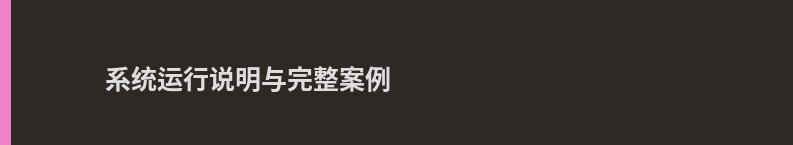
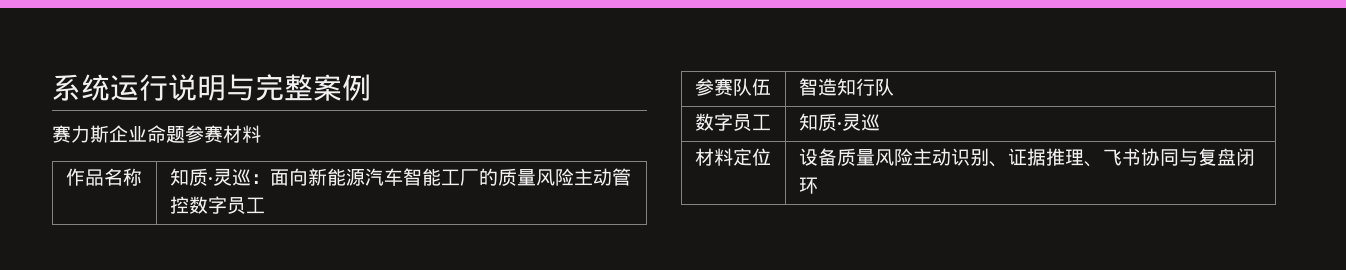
(391, 79) none -> [52,125,261,143] [66,168,143,186] [170,168,632,186] [170,196,266,214] [695,78,772,96] [799,78,895,96] [695,113,772,131] [799,113,881,131] [695,148,772,166] [799,148,1256,167] [799,177,819,194] // 赛力斯企业命题参赛材料 // 作品名称 | 知质·灵巡：面向新能源汽车智能工厂的质量风险主动管控数字员工 // 参赛队伍 | 智造知行队 // 数字员工 | 知质·灵巡 // 材料定位 | 设备质量风险主动识别、证据推理、飞书协同与复盘闭环

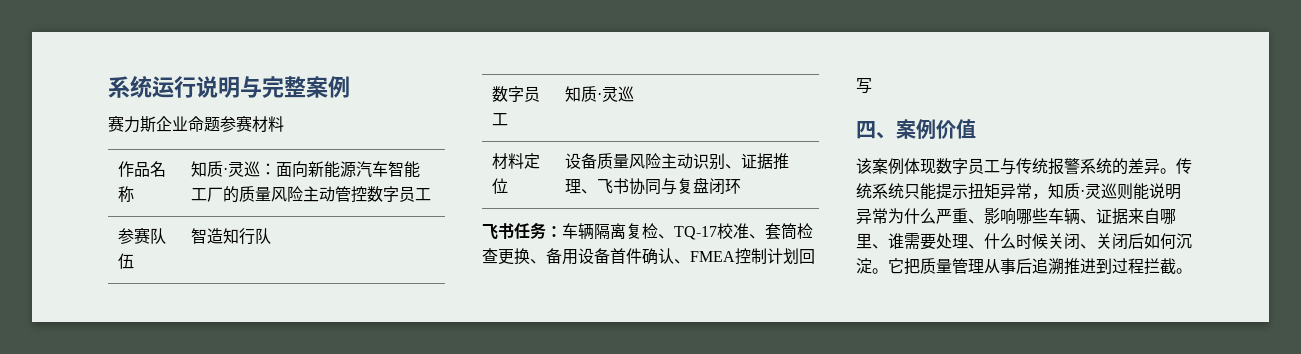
(819, 185) none -> [482,222,813,240] [482,248,815,265] [856,78,872,94] [856,119,976,139] [856,158,1192,175] [856,183,1181,200] [856,208,1176,225] [856,233,1192,250] [856,258,1192,275] // 飞书任务：车辆隔离复检、TQ-17校准、套筒检查更换、备用设备首件确认、FMEA控制计划回写 // 四、案例价值 // 该案例体现数字员工与传统报警系统的差异。传统系统只能提示扭矩异常，知质·灵巡则能说明异常为什么严重、影响哪些车辆、证据来自哪里、谁需要处理、什么时候关闭、关闭后如何沉淀。它把质量管理从事后追溯推进到过程拦截。

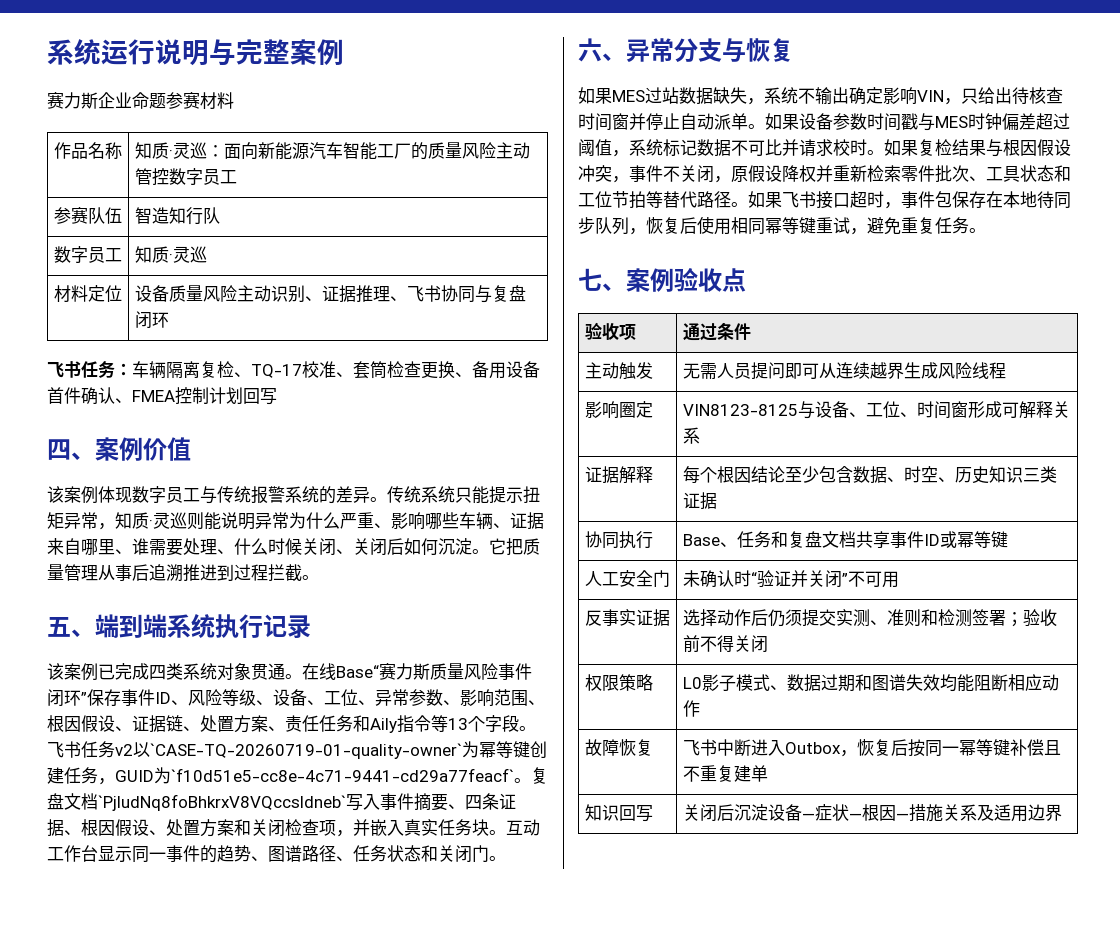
(1192, 271) none -> [47,614,311,639] [47,662,532,681] [47,689,545,707] [47,715,536,733] [47,741,547,759] [47,767,548,785] [47,793,516,811] [47,819,540,837] [47,845,506,863] [578,38,794,63] [578,87,1063,105] [578,113,1070,131] [578,139,1071,157] [578,165,1071,183] [578,191,1071,209] [578,216,986,235] [578,267,746,292] [584,322,636,340] [682,322,751,341] [584,362,653,380] [682,362,1006,380] [584,401,653,419] [682,401,1070,419] [682,427,700,444] [584,466,653,484] [682,466,1057,484] [682,492,717,510] [584,531,653,549] [682,531,1008,549] [584,570,670,587] [682,570,899,588] [584,609,670,627] [682,609,1057,627] [682,635,768,653] [584,674,653,691] [682,674,1059,692] [682,700,700,717] [584,739,653,756] [682,739,1061,757] [682,765,768,782] [584,804,653,822] [682,804,1062,822] // 五、端到端系统执行记录 // 该案例已完成四类系统对象贯通。在线Base“赛力斯质量风险事件闭环”保存事件ID、风险等级、设备、工位、异常参数、影响范围、根因假设、证据链、处置方案、责任任务和Aily指令等13个字段。飞书任务v2以`CASE-TQ-20260719-01-quality-owner`为幂等键创建任务，GUID为`f10d51e5-cc8e-4c71-9441-cd29a77feacf`。复盘文档`PjludNq8foBhkrxV8VQccsldneb`写入事件摘要、四条证据、根因假设、处置方案和关闭检查项，并嵌入真实任务块。互动工作台显示同一事件的趋势、图谱路径、任务状态和关闭门。 // 六、异常分支与恢复 // 如果MES过站数据缺失，系统不输出确定影响VIN，只给出待核查时间窗并停止自动派单。如果设备参数时间戳与MES时钟偏差超过阈值，系统标记数据不可比并请求校时。如果复检结果与根因假设冲突，事件不关闭，原假设降权并重新检索零件批次、工具状态和工位节拍等替代路径。如果飞书接口超时，事件包保存在本地待同步队列，恢复后使用相同幂等键重试，避免重复任务。 // 七、案例验收点 // 验收项 | 通过条件 // 主动触发 | 无需人员提问即可从连续越界生成风险线程 // 影响圈定 | VIN8123-8125与设备、工位、时间窗形成可解释关系 // 证据解释 | 每个根因结论至少包含数据、时空、历史知识三类证据 // 协同执行 | Base、任务和复盘文档共享事件ID或幂等键 // 人工安全门 | 未确认时“验证并关闭”不可用 // 反事实证据 | 选择动作后仍须提交实测、准则和检测签署；验收前不得关闭 // 权限策略 | L0影子模式、数据过期和图谱失效均能阻断相应动作 // 故障恢复 | 飞书中断进入Outbox，恢复后按同一幂等键补偿且不重复建单 // 知识回写 | 关闭后沉淀设备—症状—根因—措施关系及适用边界

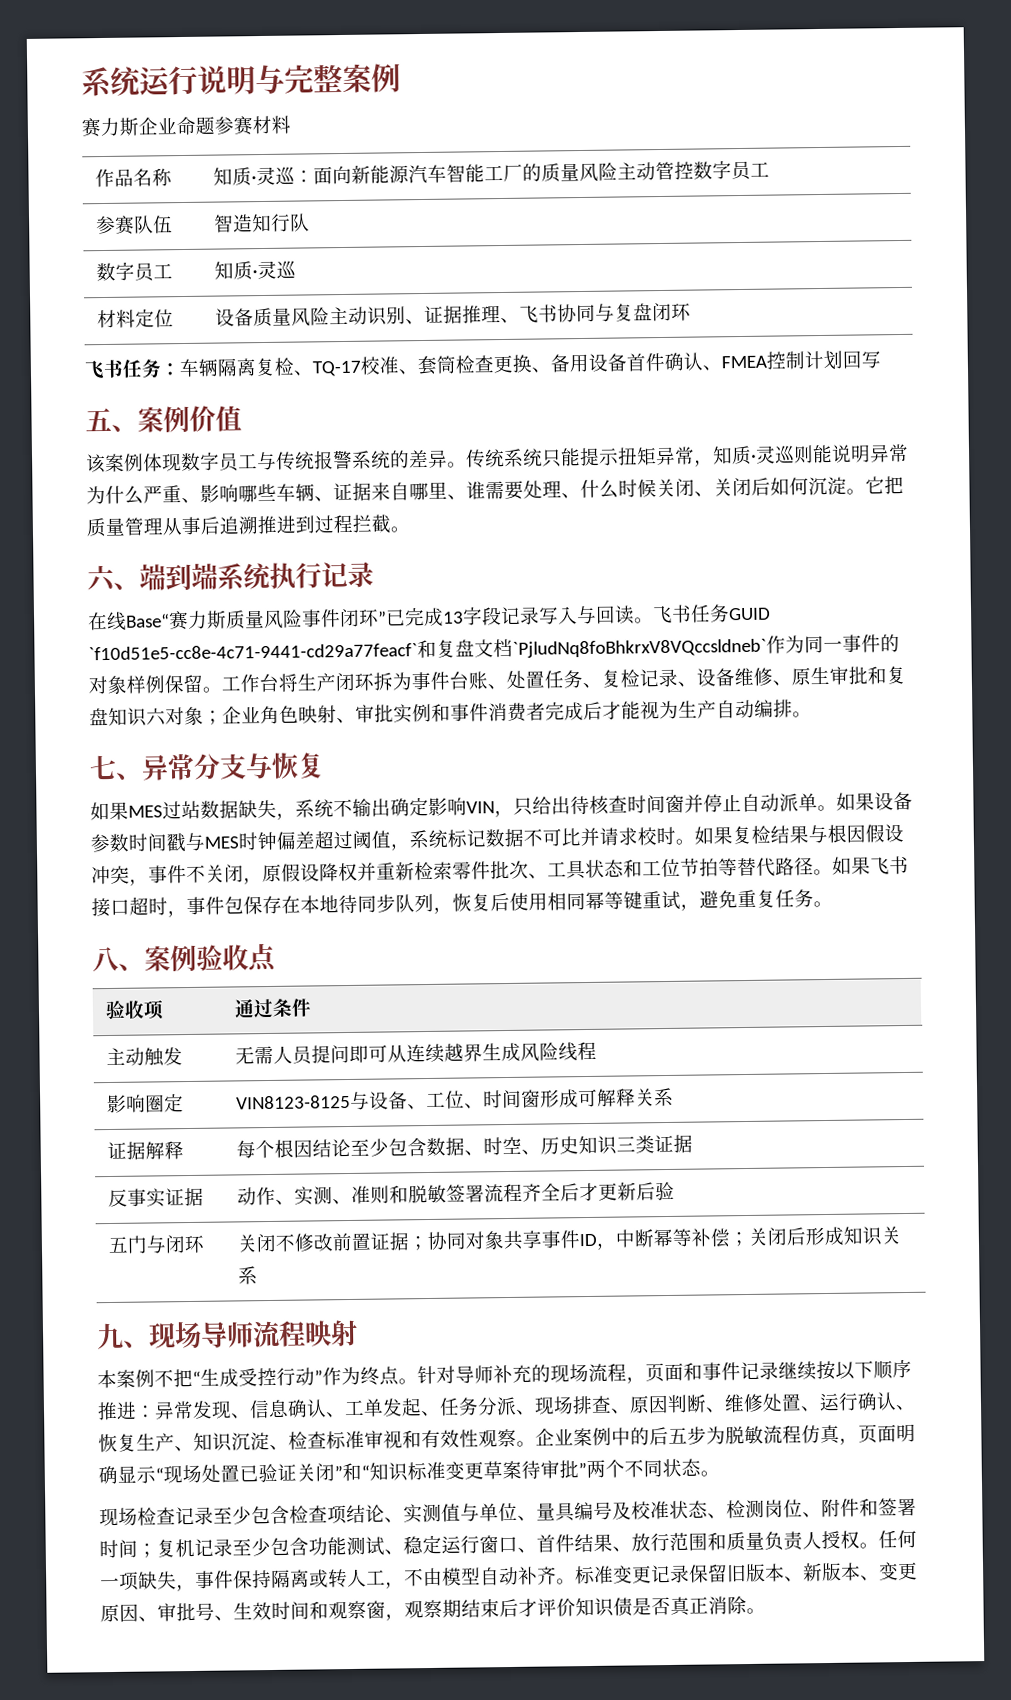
[47,439,71,460] 四 -> [85,407,112,432] 五
[47,617,71,637] 五 -> [87,564,116,593] 六
[47,663,302,681] 该案例已完成四类系统对象贯通。 -> (374, 574) none
[87,689,545,707] [47,715,536,733] [47,741,547,759] [47,767,548,785] [47,793,516,811] [47,819,540,837] [47,845,506,863] [578,38,602,62] 保存事件ID、风险等级、设备、工位、异常参数、影响范围、根因假设、证据链、处置方案、责任任务和Aily指令等13个字段。飞书任务v2以`CASE-TQ-20260719-01-quality-owner`为幂等键创建任务，GUID为`f10d51e5-cc8e-4c71-9441-cd29a77feacf`。复盘文档`PjludNq8foBhkrxV8VQccsldneb`写入事件摘要、四条证据、根因假设、处置方案和关闭检查项，并嵌入真实任务块。互动工作台显示同一事件的趋势、图谱路径、任务状态和关闭门。 // 六 -> [385,604,771,628] [88,634,900,661] [88,665,906,695] [89,699,812,727] [89,754,117,781] 已完成13字段记录写入与回读。飞书任务GUID `f10d51e5-cc8e-4c71-9441-cd29a77feacf`和复盘文档`PjludNq8foBhkrxV8VQccsldneb`作为同一事件的对象样例保留。工作台将生产闭环拆为事件台账、处置任务、复检记录、设备维修、原生审批和复盘知识六对象；企业角色映射、审批实例和事件消费者完成后才能视为生产自动编排。 // 七
[578,268,602,291] 七 -> [92,946,119,973] 八
[584,531,653,549] [682,531,1008,549] [584,570,670,587] [682,570,899,588] [584,609,670,627] [682,609,1057,627] [682,635,768,653] [584,674,653,691] [682,674,1059,692] [682,700,700,717] [584,739,653,756] [682,739,1061,757] [682,765,768,782] [584,804,653,822] [682,804,1062,822] 协同执行 | Base、任务和复盘文档共享事件ID或幂等键 // 人工安全门 | 未确认时“验证并关闭”不可用 // 反事实证据 | 选择动作后仍须提交实测、准则和检测签署；验收前不得关闭 // 权限策略 | L0影子模式、数据过期和图谱失效均能阻断相应动作 // 故障恢复 | 飞书中断进入Outbox，恢复后按同一幂等键补偿且不重复建单 // 知识回写 | 关闭后沉淀设备—症状—根因—措施关系及适用边界 -> [108,1187,205,1208] [237,1181,676,1206] [108,1234,206,1254] [237,1226,902,1253] [238,1266,259,1285] [96,1319,358,1350] [97,1359,912,1389] [97,1392,916,1421] [98,1423,916,1453] [98,1458,720,1485] [99,1497,917,1527] [99,1529,917,1559] [100,1561,918,1592] [100,1596,766,1623] 反事实证据 | 动作、实测、准则和脱敏签署流程齐全后才更新后验 // 五门与闭环 | 关闭不修改前置证据；协同对象共享事件ID，中断幂等补偿；关闭后形成知识关系 // 九、现场导师流程映射 // 本案例不把“生成受控行动”作为终点。针对导师补充的现场流程，页面和事件记录继续按以下顺序推进：异常发现、信息确认、工单发起、任务分派、现场排查、原因判断、维修处置、运行确认、恢复生产、知识沉淀、检查标准审视和有效性观察。企业案例中的后五步为脱敏流程仿真，页面明确显示“现场处置已验证关闭”和“知识标准变更草案待审批”两个不同状态。 // 现场检查记录至少包含检查项结论、实测值与单位、量具编号及校准状态、检测岗位、附件和签署时间；复机记录至少包含功能测试、稳定运行窗口、首件结果、放行范围和质量负责人授权。任何一项缺失，事件保持隔离或转人工，不由模型自动补齐。标准变更记录保留旧版本、新版本、变更原因、审批号、生效时间和观察窗，观察期结束后才评价知识债是否真正消除。

